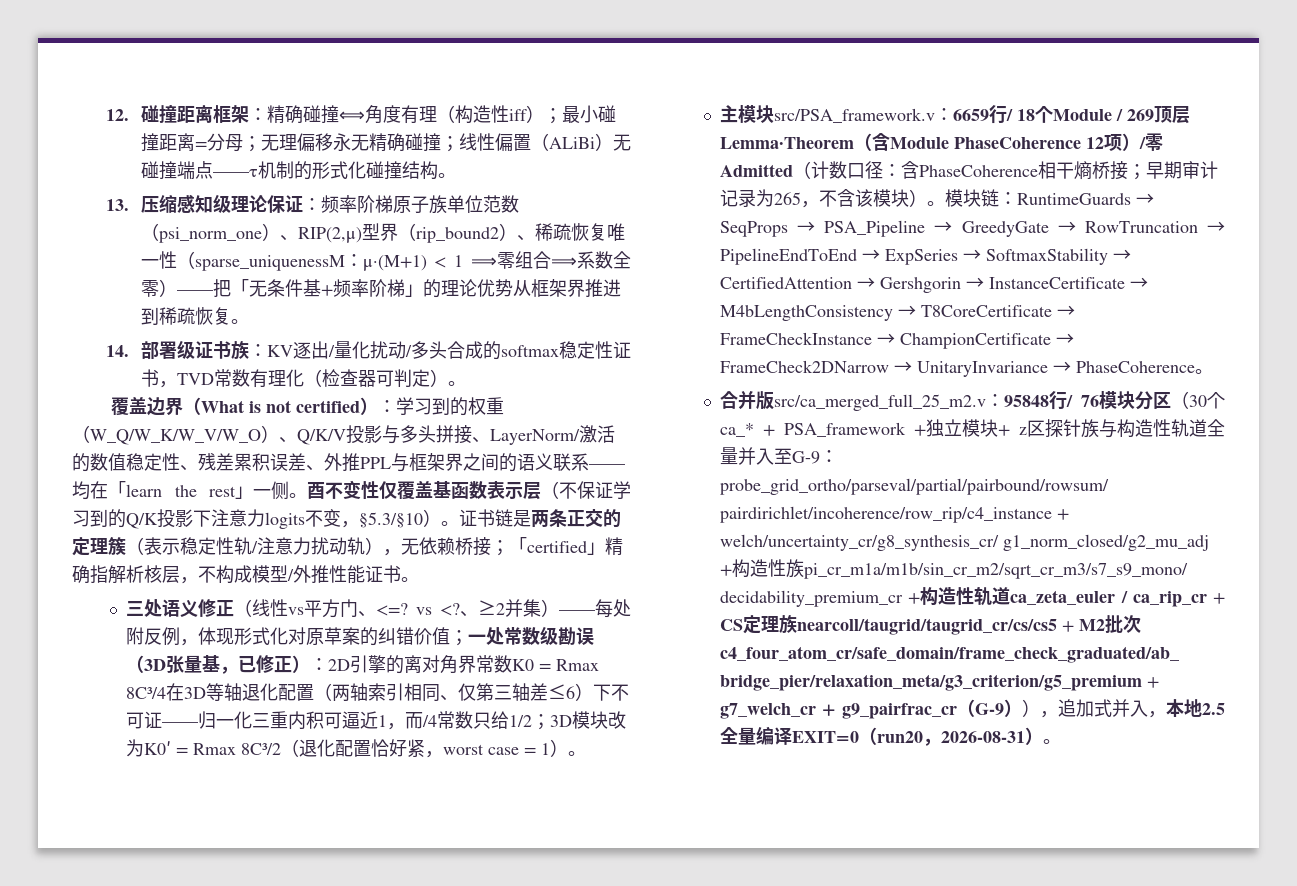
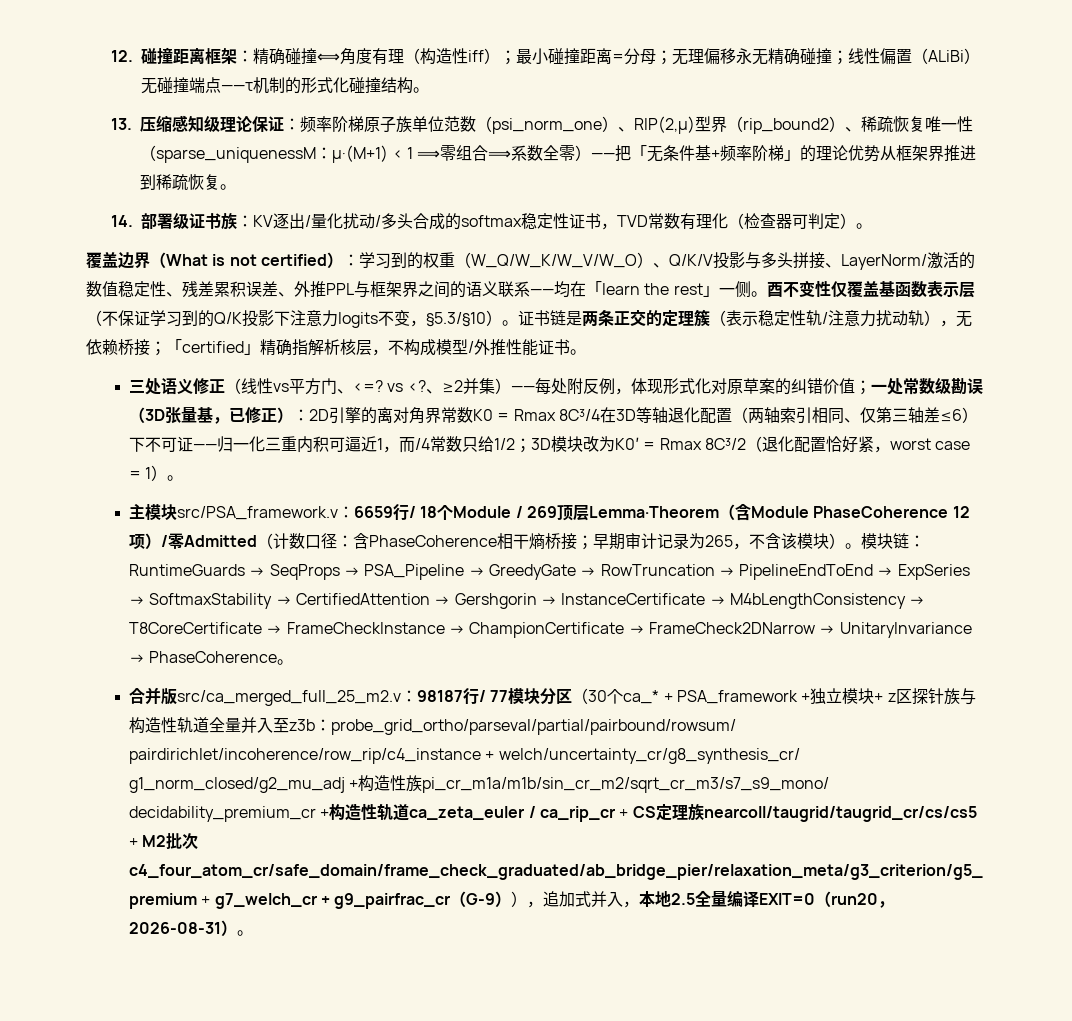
[1004,391,1099,410] 95848行/ 76 -> [416,688,509,704] 98187行/ 77
[792,451,821,464] G-9 -> [288,719,315,731] z3b

